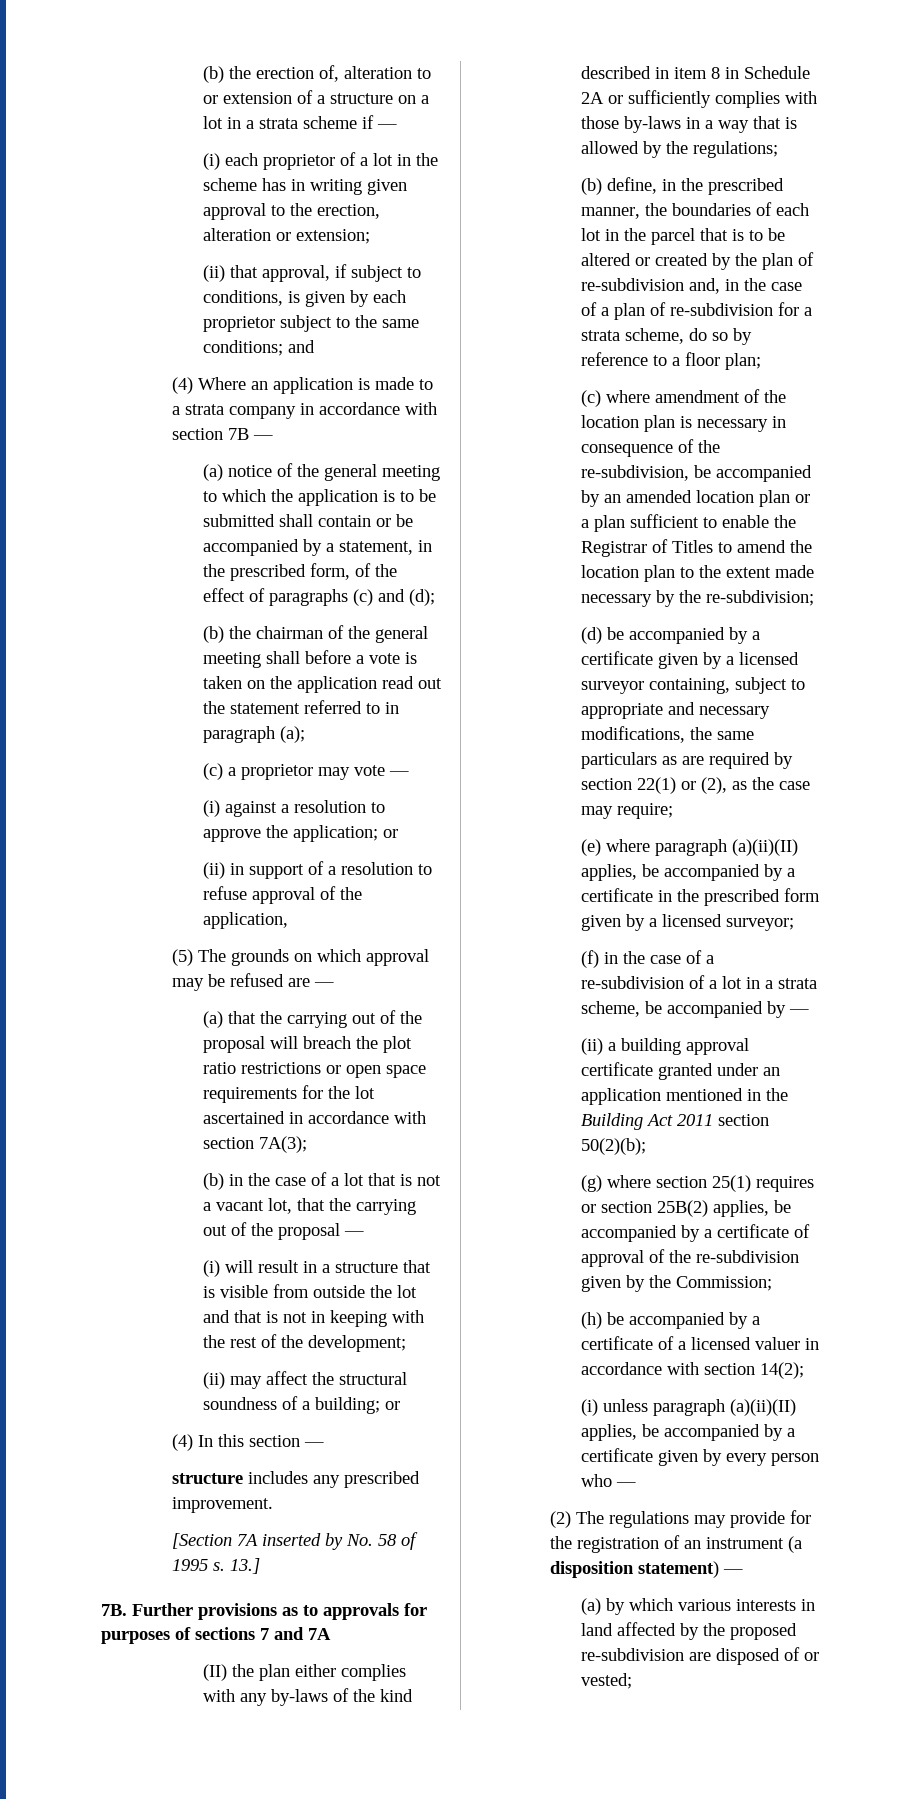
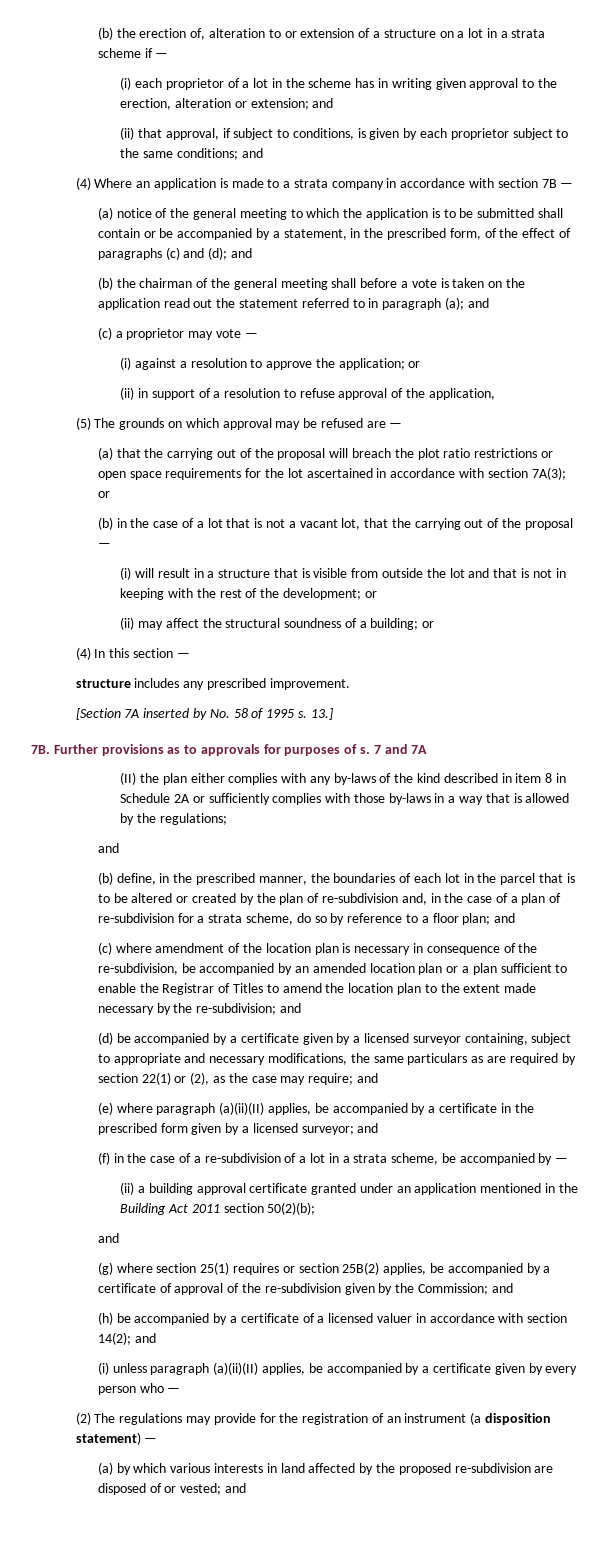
(370, 236) none -> [312,98,334,108] and
(435, 597) none -> [231,248,253,258] and
(305, 734) none -> [467,298,489,308] and
(307, 1144) none -> [97,491,110,498] or
(406, 1343) none -> [364,591,377,598] or
[195,1627,255,1640] sections -> [360,747,371,754] s.
(778, 149) none -> [97,843,119,853] // and
(761, 361) none -> [494,913,516,923] and
(814, 598) none -> [280,1003,302,1013] and
(673, 811) none -> [356,1073,378,1083] and
(794, 924) none -> [357,1123,379,1133] and
(646, 1146) none -> [97,1233,119,1243] // and
(772, 1283) none -> [491,1283,513,1293] and
(804, 1370) none -> [134,1333,156,1343] and
(632, 1681) none -> [225,1483,247,1493] and

